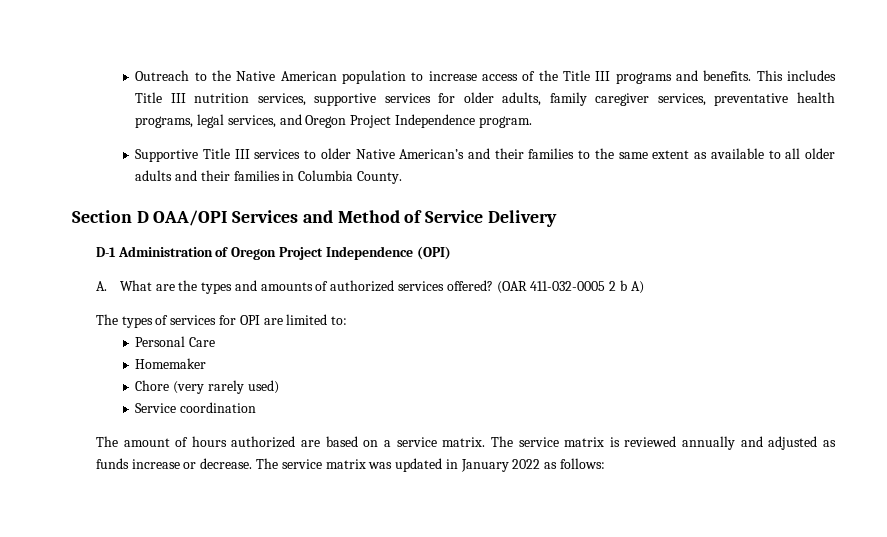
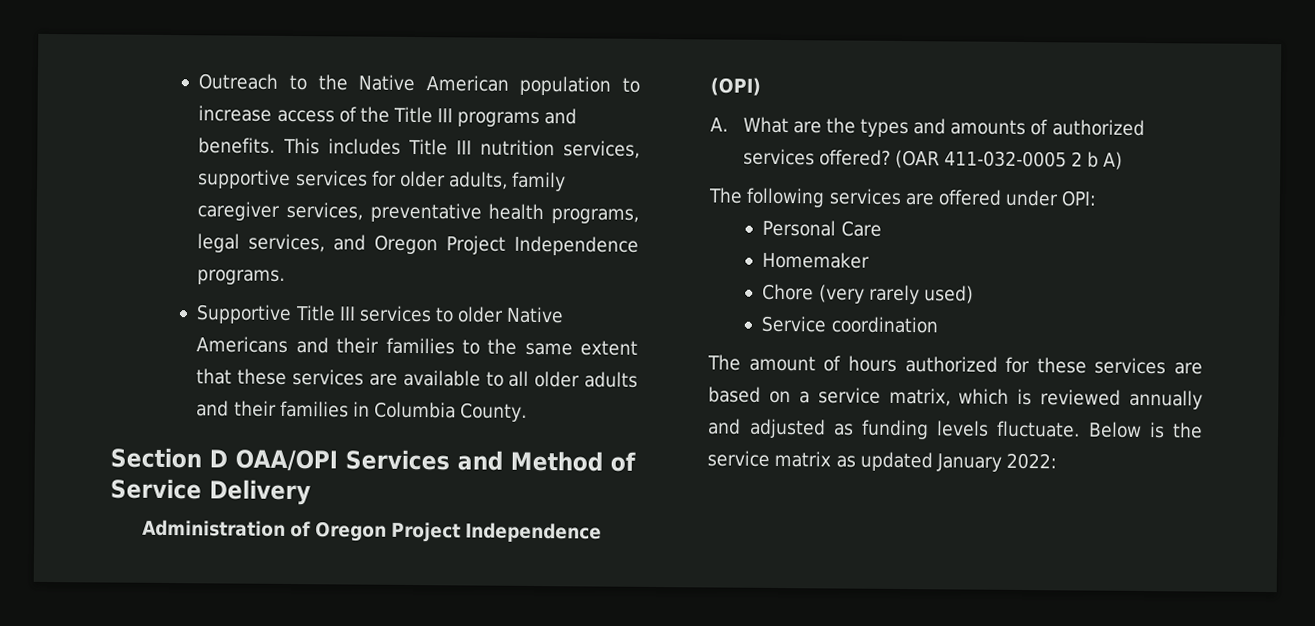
[478,116,532,128] program. -> [197,269,286,285] programs.
[399,149,465,159] American’s -> [196,336,289,353] Americans
[694,152,708,159] as -> [196,368,398,386] that these services are
[95,247,116,257] D-1 -> (311, 492) none
[121,314,348,328] types of services for OPI are limited to: -> [746,187,1098,208] following services are offered under OPI:
(296, 442) none -> [1005,356,1167,375] for these services
[442,436,605,447] matrix. The service matrix -> [888,387,1010,407] matrix, which
[95,458,606,472] funds increase or decrease. The service matrix was updated in January 2022 as follows: -> [860,419,1203,440] [707,450,1057,472] funding levels fluctuate. Below is the service matrix as updated January 2022:

